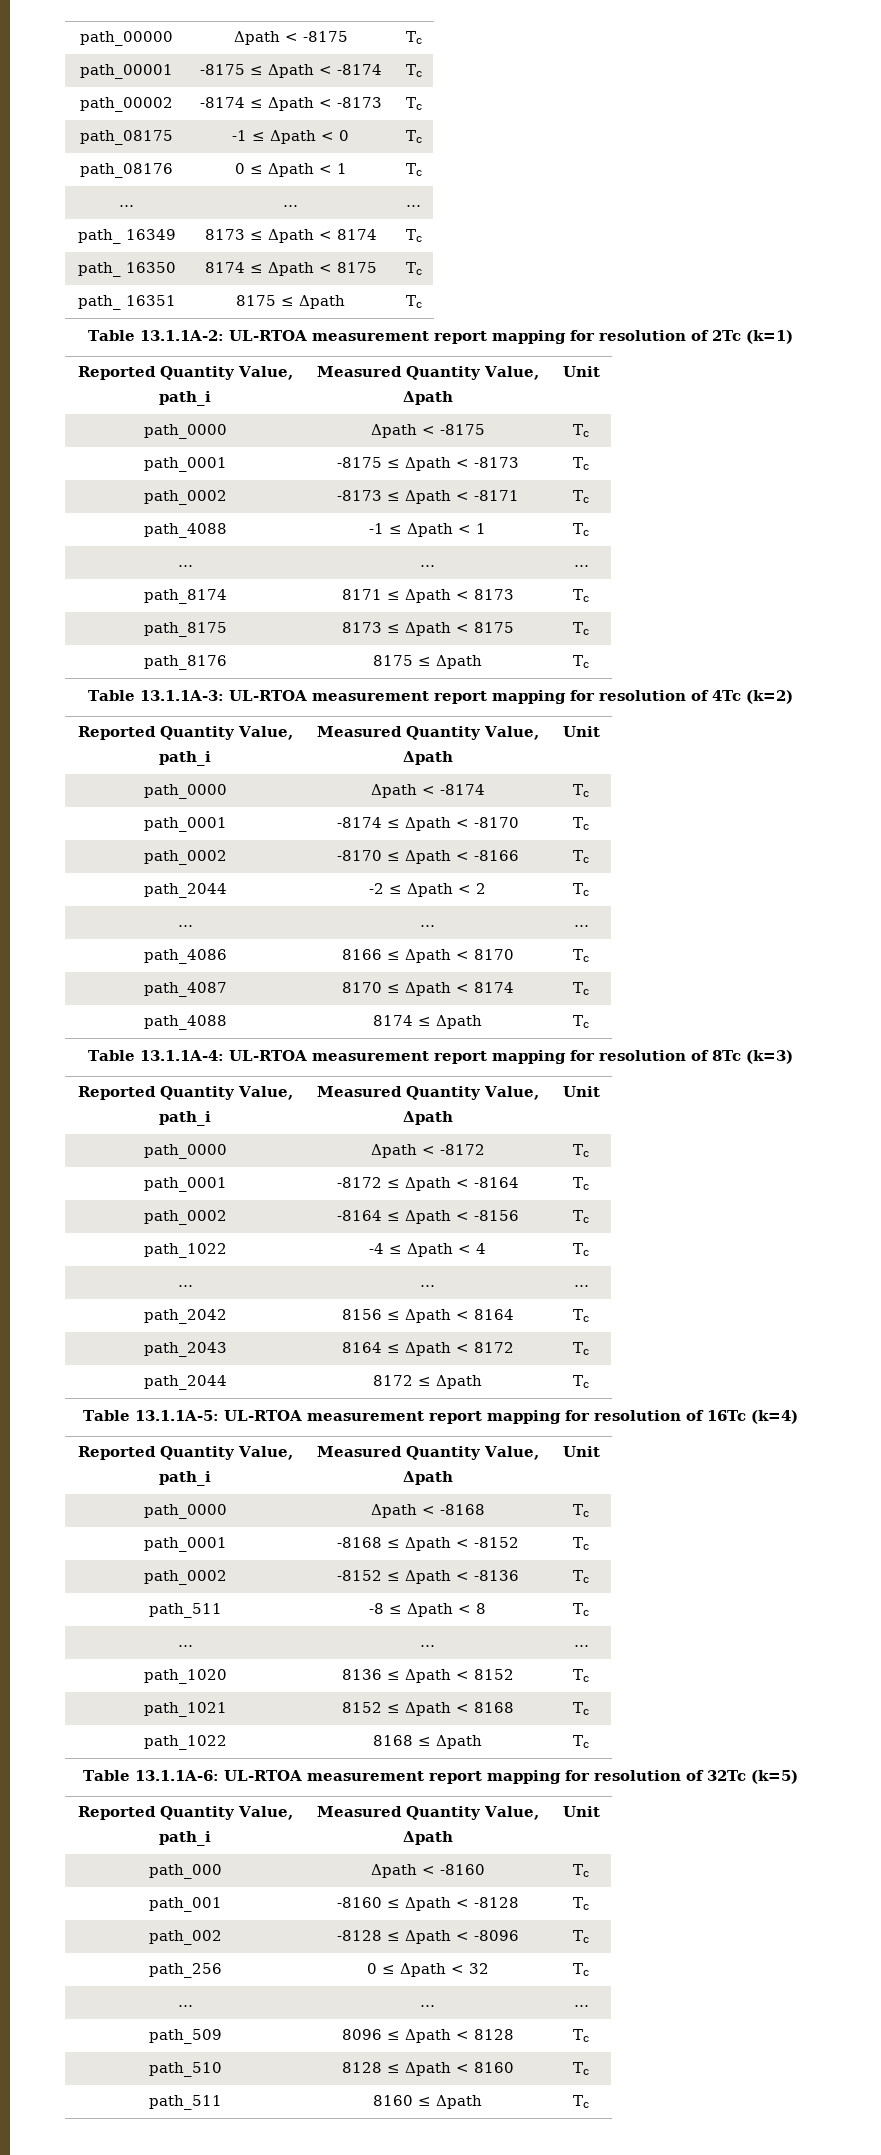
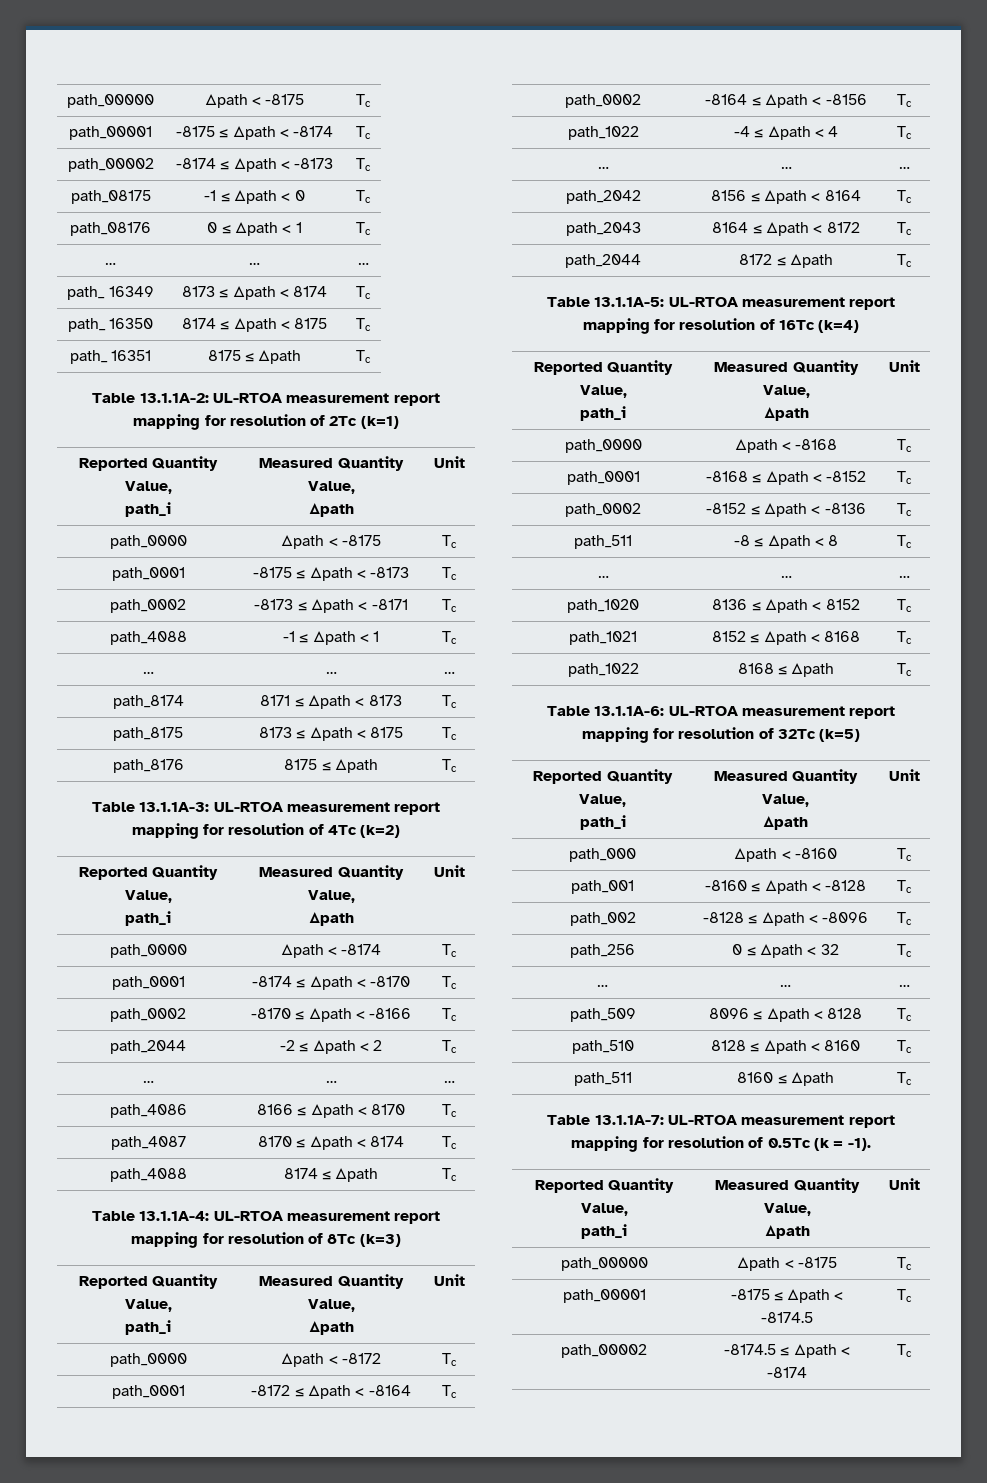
(589, 2101) none -> [547,1115,895,1128] [571,1136,871,1152] [534,1178,675,1193] [580,1203,628,1216] [581,1224,627,1239] [715,1178,860,1193] [763,1203,811,1216] [764,1225,810,1239] [888,1178,920,1190] [560,1257,648,1271] [737,1257,837,1271] [896,1257,912,1270] [562,1289,646,1303] [730,1289,844,1303] [761,1312,813,1323] [896,1289,912,1302] [561,1344,647,1358] [724,1344,850,1358] [767,1367,807,1378] [896,1344,912,1357] // Table 13.1.1A-7: UL-RTOA measurement report mapping for resolution of 0.5Tc (k = -1). // Reported Quantity Value, // path_i | Measured Quantity Value, // Δpath | Unit // path_00000 | Δpath < -8175 | Tc // path_00001 | -8175 ≤ Δpath < -8174.5 | Tc // path_00002 | -8174.5 ≤ Δpath < -8174 | Tc

